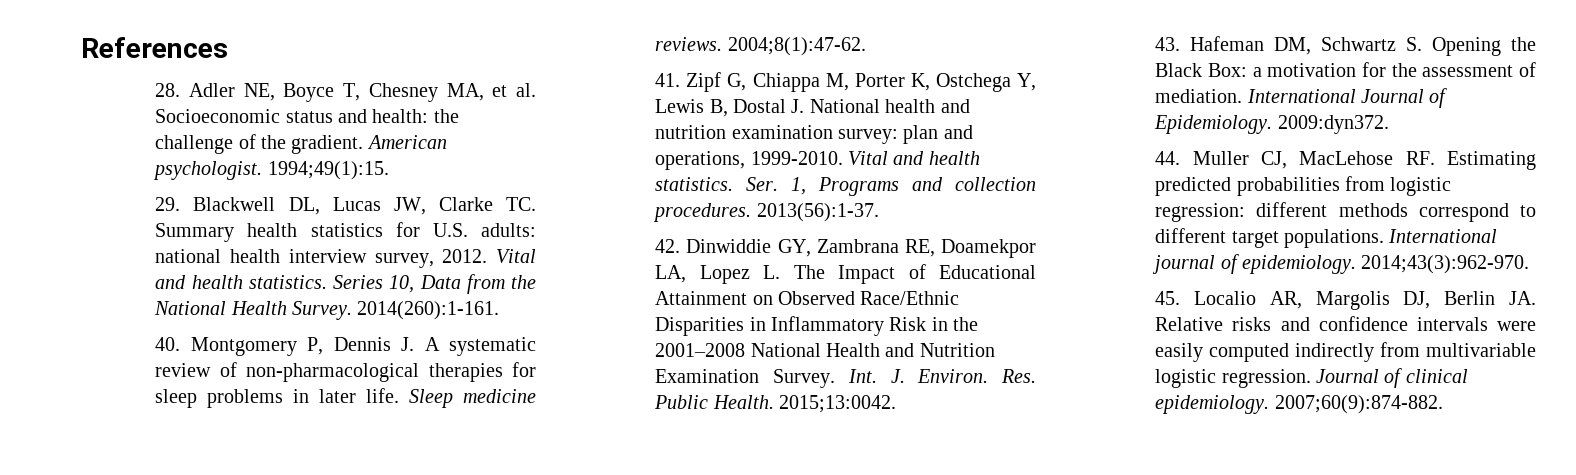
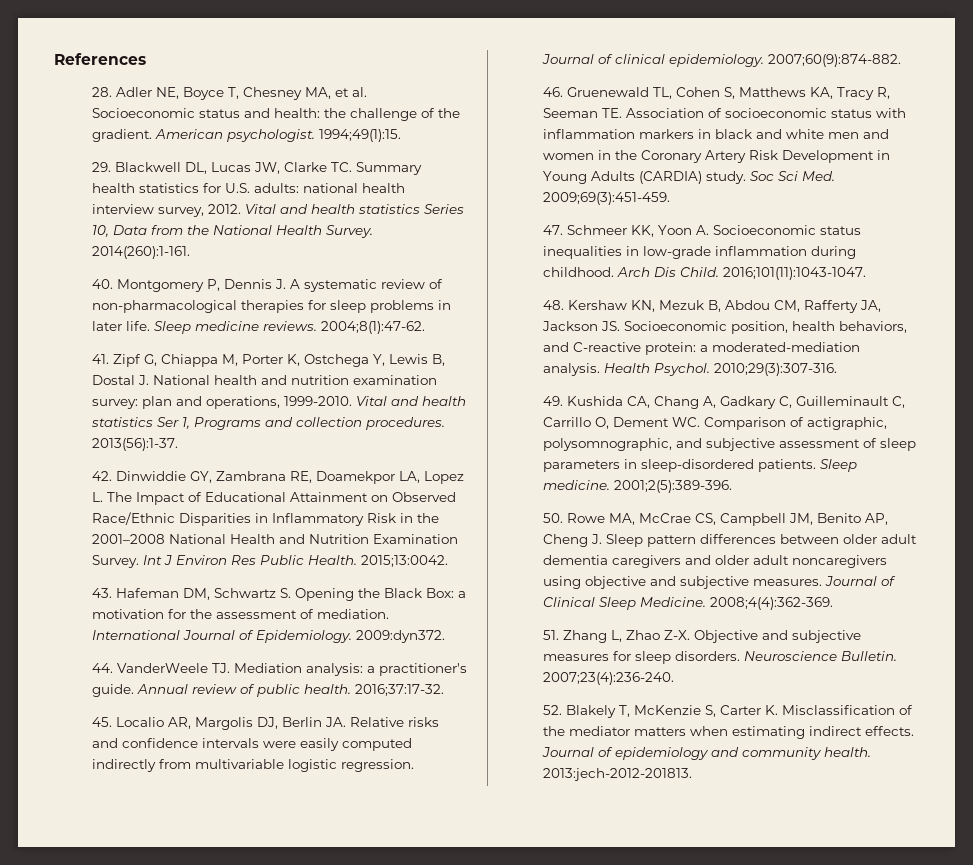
[248,275,327,289] statistics. -> [358,204,421,214] statistics
[655,177,779,191] statistics. Ser. -> [91,417,180,427] statistics Ser
[847,369,1036,383] Int. J. Environ. Res. -> [143,555,257,565] Int J Environ Res
[1192,151,1536,170] [1155,176,1452,196] [1155,202,1536,222] [1155,228,1498,248] [1152,254,1530,274] Muller CJ, MacLehose RF. Estimating predicted probabilities from logistic regression: different methods correspond to different target populations. International journal of epidemiology. 2014;43(3):962-970. -> [117,663,468,676] [92,684,445,697] VanderWeele TJ. Mediation analysis: a practitioner's guide. Annual review of public health. 2016;37:17-32.
(1443, 404) none -> [543,87,891,100] [543,108,907,118] [543,129,890,139] [543,150,891,163] [543,171,836,184] [543,192,671,205] [543,225,862,237] [543,246,857,259] [543,267,867,280] [543,300,882,313] [542,321,908,334] [543,342,861,355] [543,363,838,376] [543,396,906,409] [543,417,888,430] [543,438,917,451] [543,459,858,472] [543,480,733,493] [543,513,889,526] [543,534,918,547] [543,555,888,568] [543,576,897,589] [543,597,834,610] [543,630,862,643] [543,651,898,664] [543,672,675,685] [543,705,914,718] [543,726,915,739] [542,747,872,760] [543,768,693,781] // 46. Gruenewald TL, Cohen S, Matthews KA, Tracy R, Seeman TE. Association of socioeconomic status with inflammation markers in black and white men and women in the Coronary Artery Risk Development in Young Adults (CARDIA) study. Soc Sci Med. 2009;69(3):451-459. // 47. Schmeer KK, Yoon A. Socioeconomic status inequalities in low-grade inflammation during childhood. Arch Dis Child. 2016;101(11):1043-1047. // 48. Kershaw KN, Mezuk B, Abdou CM, Rafferty JA, Jackson JS. Socioeconomic position, health behaviors, and C-reactive protein: a moderated-mediation analysis. Health Psychol. 2010;29(3):307-316. // 49. Kushida CA, Chang A, Gadkary C, Guilleminault C, Carrillo O, Dement WC. Comparison of actigraphic, polysomnographic, and subjective assessment of sleep parameters in sleep-disordered patients. Sleep medicine. 2001;2(5):389-396. // 50. Rowe MA, McCrae CS, Campbell JM, Benito AP, Cheng J. Sleep pattern differences between older adult dementia caregivers and older adult noncaregivers using objective and subjective measures. Journal of Clinical Sleep Medicine. 2008;4(4):362-369. // 51. Zhang L, Zhao Z-X. Objective and subjective measures for sleep disorders. Neuroscience Bulletin. 2007;23(4):236-240. // 52. Blakely T, McKenzie S, Carter K. Misclassification of the mediator matters when estimating indirect effects. Journal of epidemiology and community health. 2013:jech-2012-201813.

